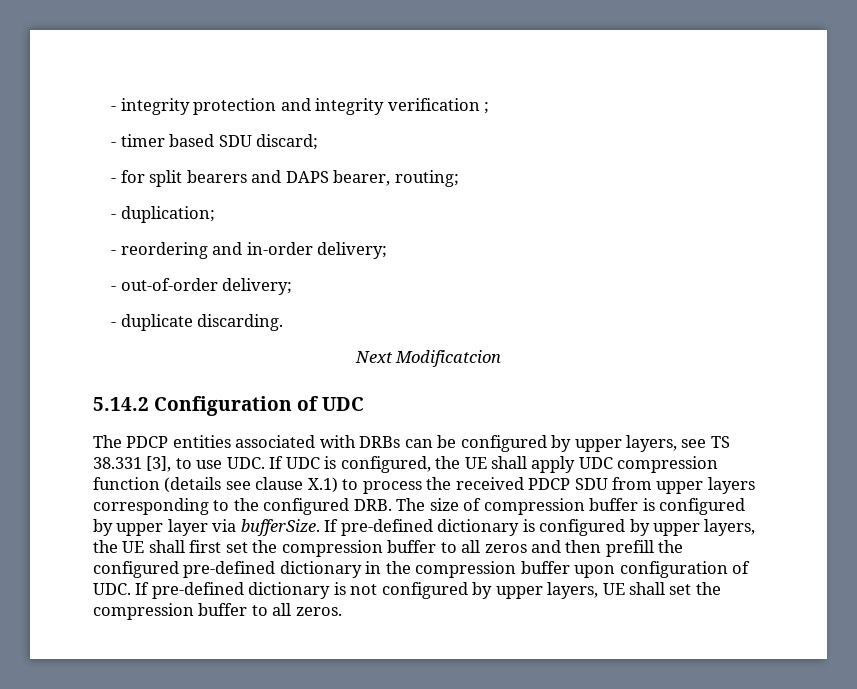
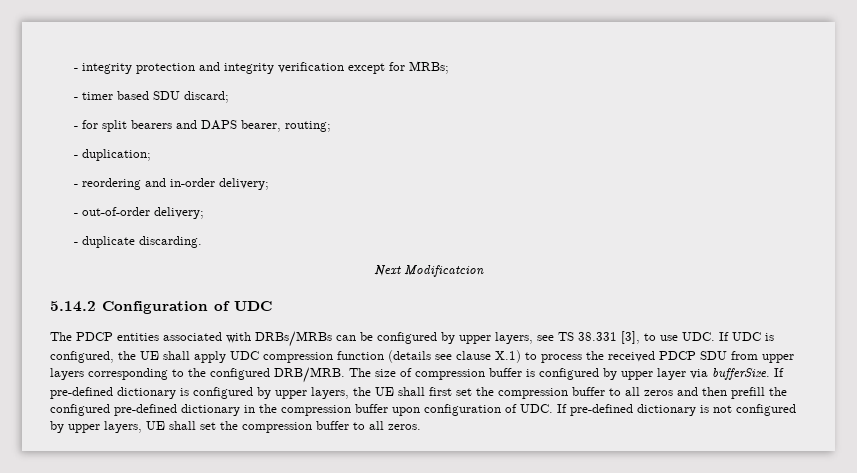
[484,102,490,114] ; -> [347,61,449,74] except for MRBs;
[359,436,401,448] DRBs -> [255,331,332,347] DRBs/MRBs
[353,499,392,511] DRB. -> [274,367,345,383] DRB/MRB.

